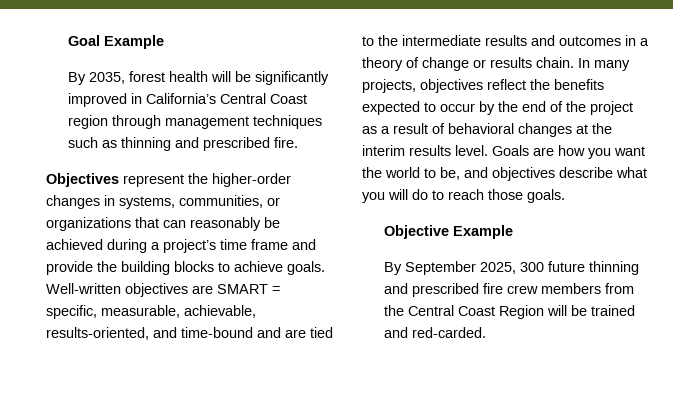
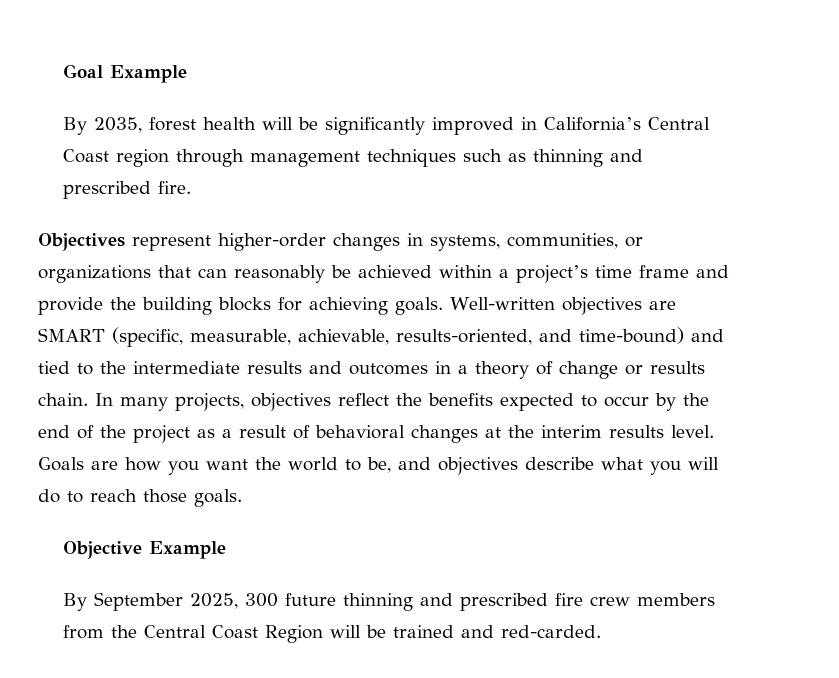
[188,173,208,184] the -> (211, 243) none
[107,239,147,253] during -> [439,265,492,278] within
[218,261,283,272] to achieve -> [278,297,388,315] for achieving
[272,286,280,294] [46,305,97,319] = specific, -> [112,327,183,347] (specific,
[181,327,306,338] time-bound and are -> [579,327,724,344] time-bound) and

